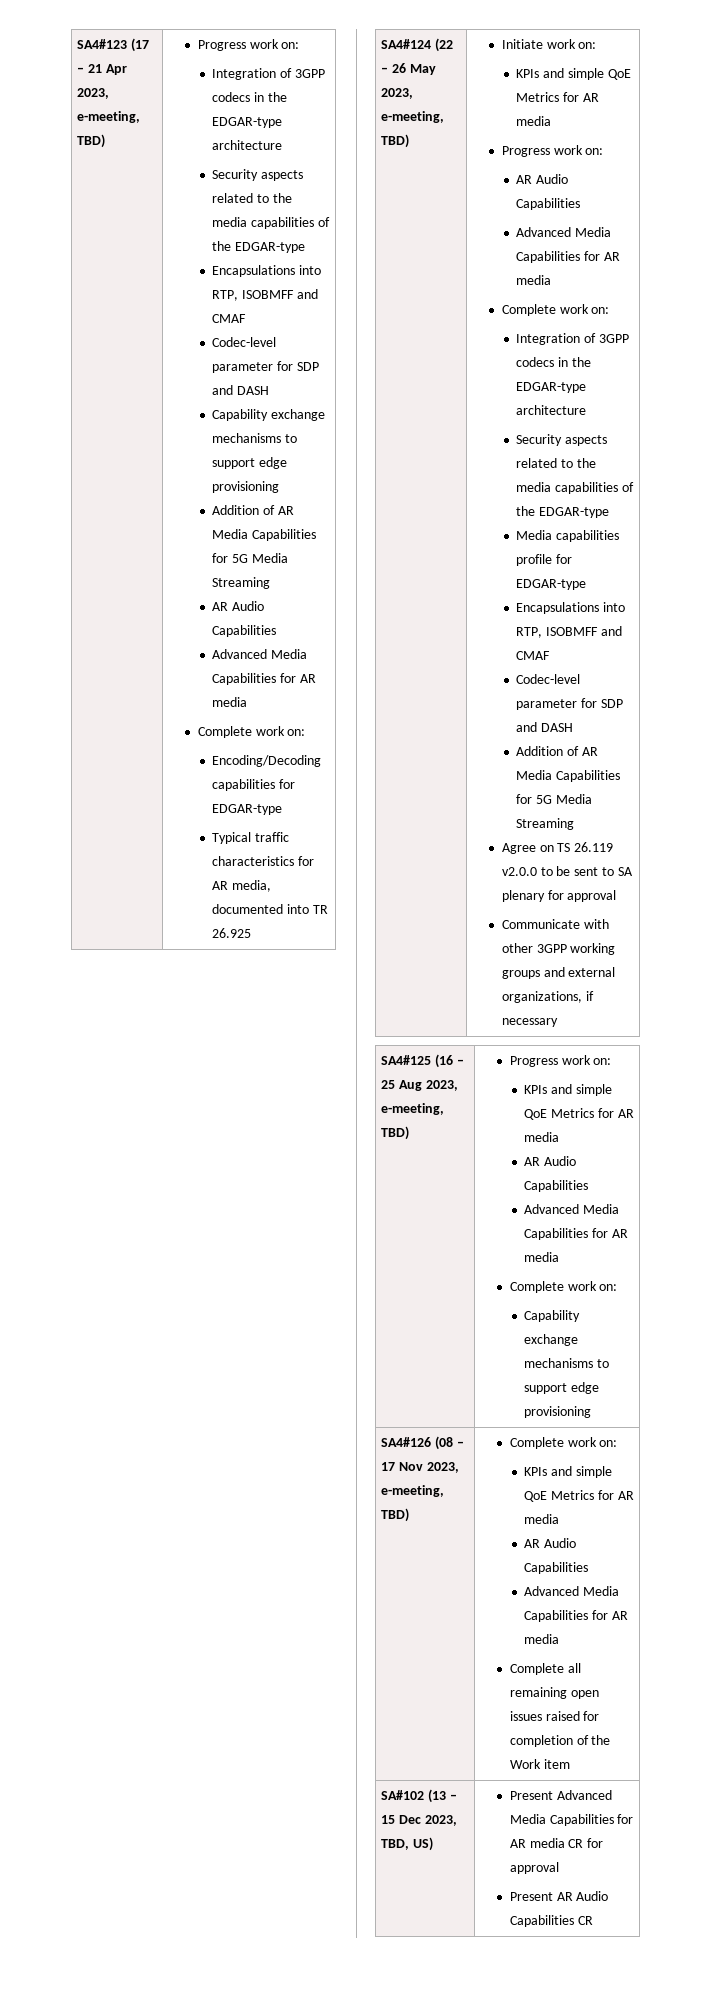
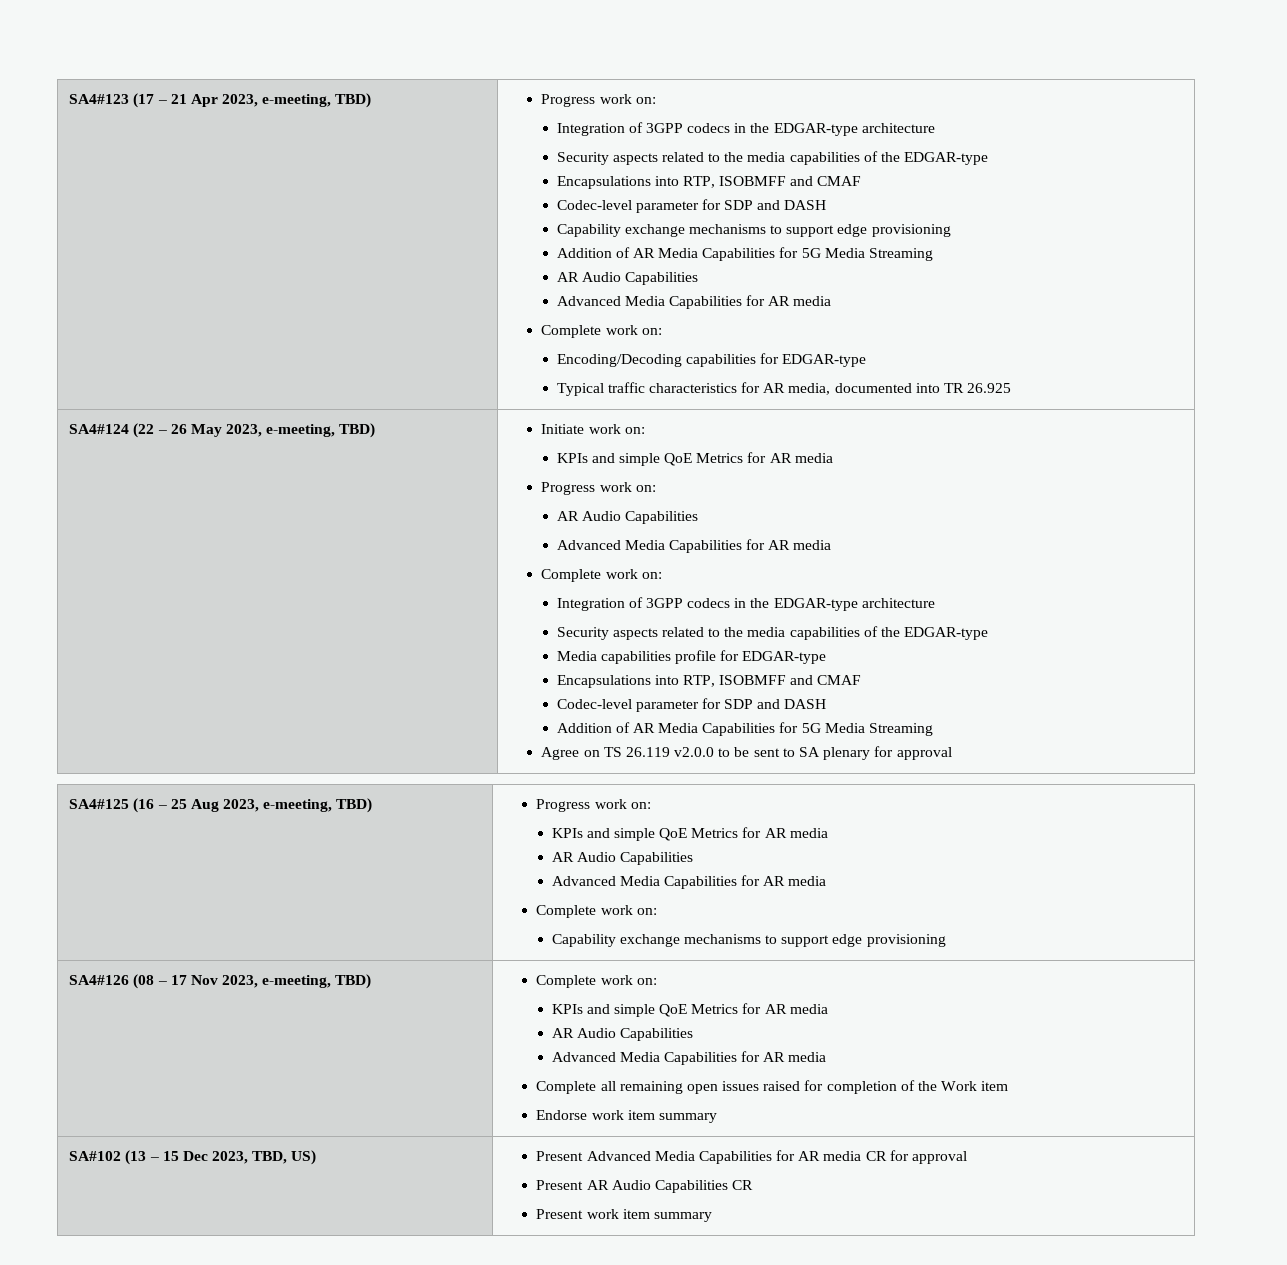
[501,919,609,929] [501,943,616,955] [501,967,616,979] [501,991,594,1003] [501,1018,558,1027] // Communicate with other 3GPP working groups and external organizations, if necessary -> (952, 753) none
(570, 1764) none -> [536,1110,717,1123] // Endorse work item summary
(593, 1920) none -> [536,1209,712,1222] // Present work item summary

